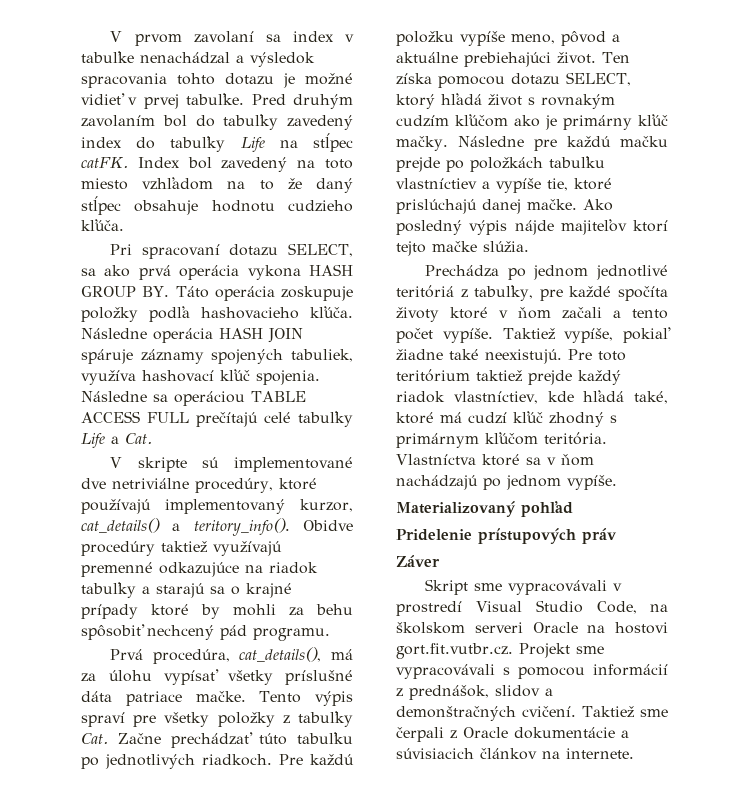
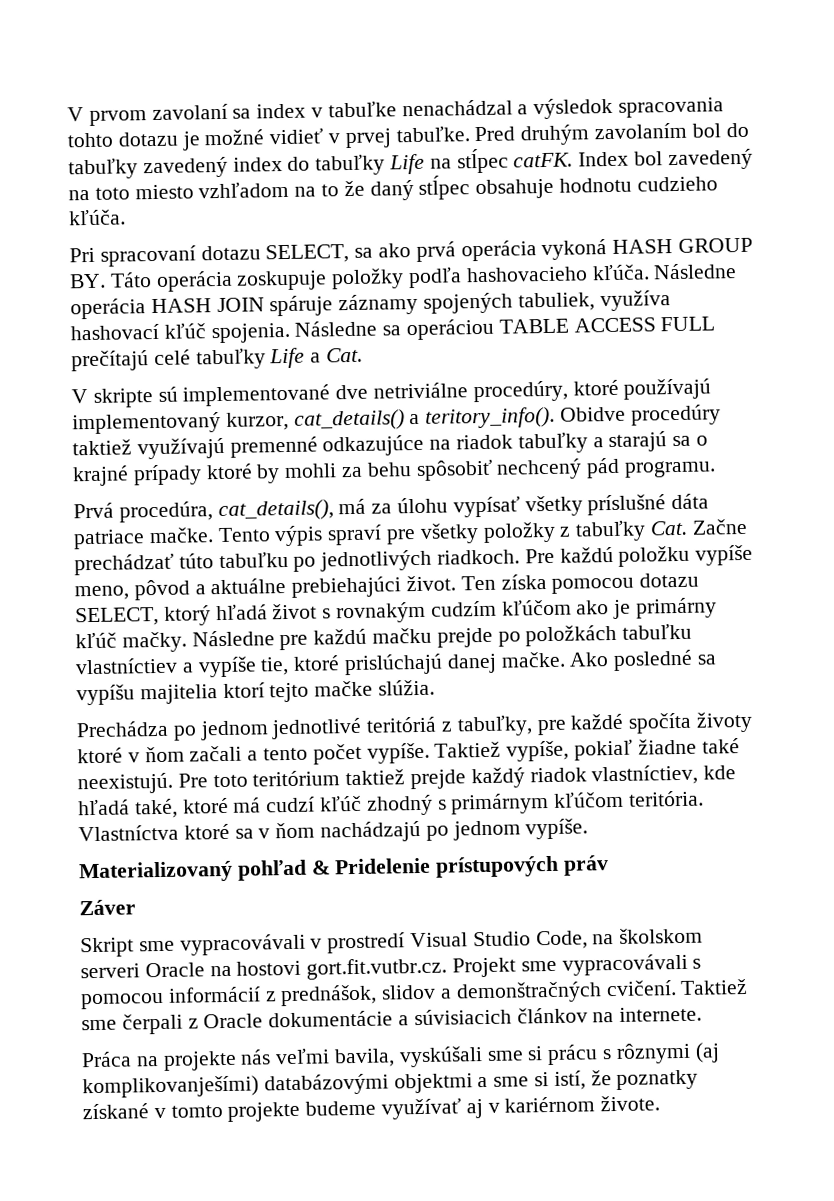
[247,265,301,280] vykona -> [541,239,608,261] vykoná
[396,219,627,235] posledný výpis nájde majiteľov -> [613,649,718,671] [76,684,218,706] posledné sa vypíšu majitelia
(573, 509) // -> [310,860,331,875] &
(634, 753) none -> [81,1042,720,1071] [82,1069,699,1099] [82,1095,661,1122] // Práca na projekte nás veľmi bavila, vyskúšali sme si prácu s rôznymi (aj komplikovanješími) databázovými objektmi a sme si istí, že poznatky získané v tomto projekte budeme využívať aj v kariérnom živote.

